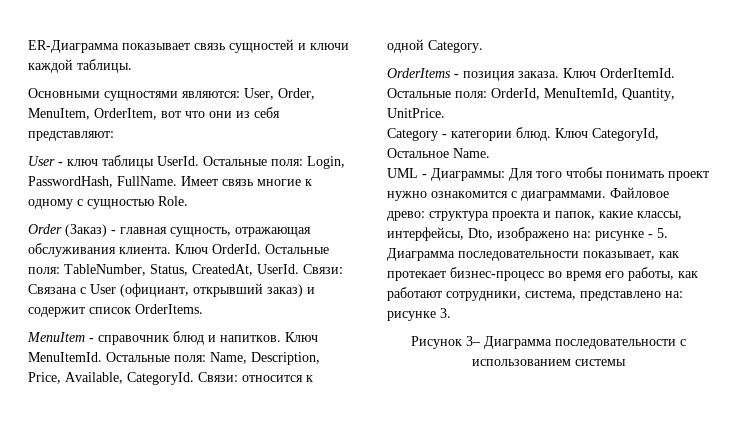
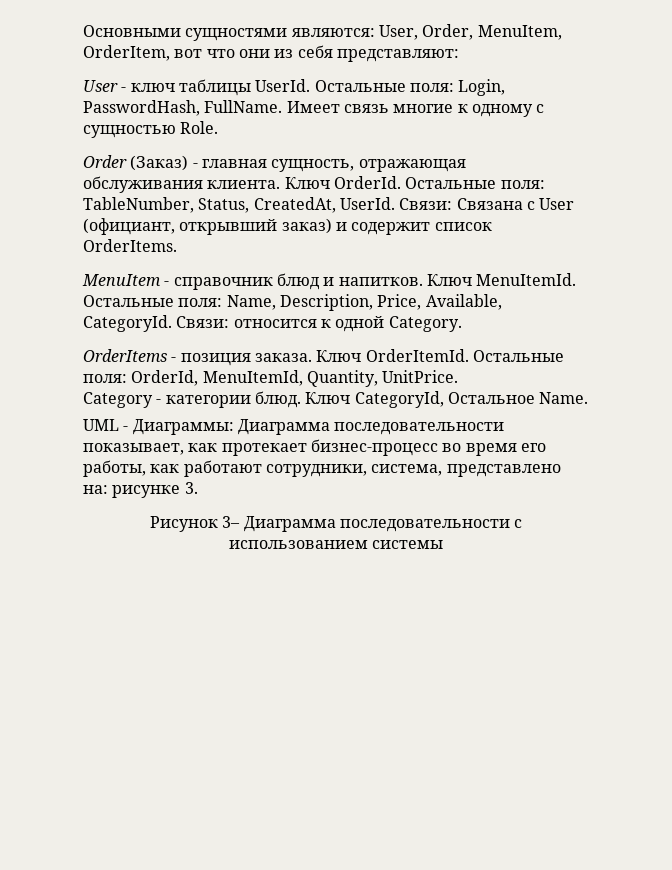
[28,39,349,53] [28,59,132,73] ER-Диаграмма показывает связь сущностей и ключи каждой таблицы. // -> (83, 31) none
[509,167,709,181] [387,187,669,201] [387,211,682,221] [387,227,668,241] Для того чтобы понимать проект нужно ознакомится с диаграммами. Файловое древо: структура проекта и папок, какие классы, интерфейсы, Dto, изображено на: рисунке - 5. -> (234, 427) none

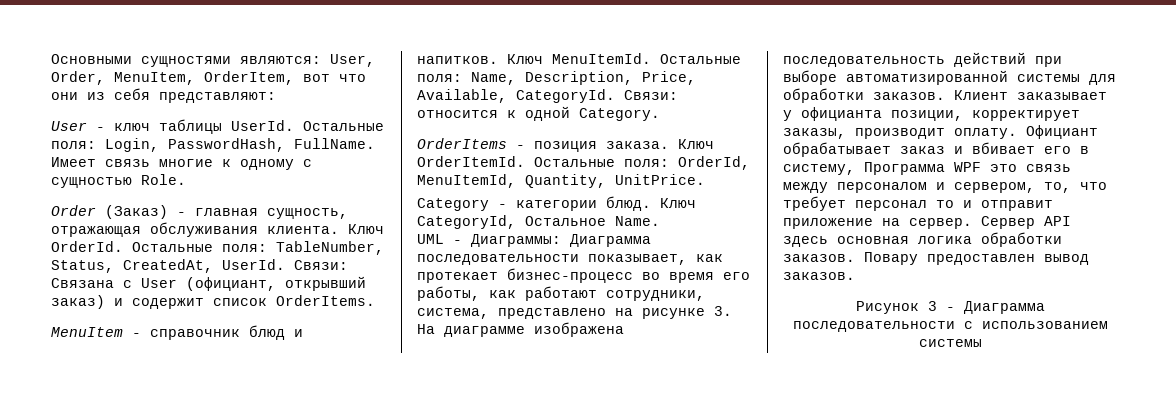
[83,485,108,494] на: -> [615,308,633,316] на
(198, 488) none -> [417,322,624,337] [783,52,1062,67] [783,70,1116,85] [783,88,1107,103] [783,107,1080,121] [783,125,1098,139] [783,142,1089,157] [783,162,1071,175] [783,182,1107,193] [783,196,1053,211] [783,216,1071,229] [783,232,1062,247] [783,252,1089,265] [783,272,855,280] На диаграмме изображена последовательность действий при выборе автоматизированной системы для обработки заказов. Клиент заказывает у официанта позиции, корректирует заказы, производит оплату. Официант обрабатывает заказ и вбивает его в систему, Программа WPF это связь между персоналом и сервером, то, что требует персонал то и отправит приложение на сервер. Сервер API здесь основная логика обработки заказов. Повару предоставлен вывод заказов.
[222,516,241,528] 3– -> [927,301,955,311] 3 -

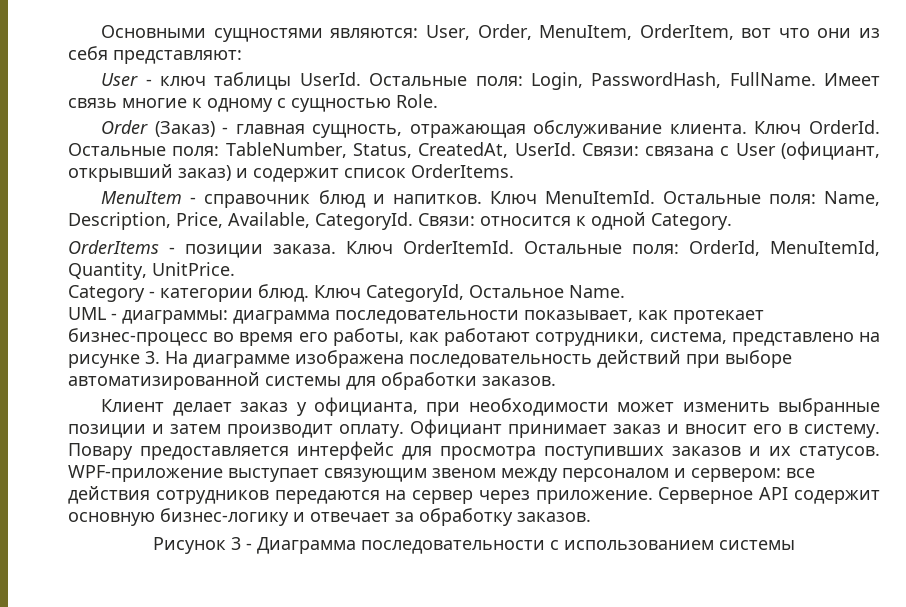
[150,222,258,237] обслуживания -> [533,120,663,138] обслуживание
[51,278,114,288] Связана -> [645,146,715,156] связана
[534,141,597,152] позиция -> [185,244,263,258] позиции
[471,234,651,247] Диаграммы: Диаграмма -> [122,310,330,324] диаграммы: диаграмма
[954,90,1107,100] [783,107,1080,121] [783,128,846,139] Клиент заказывает у официанта позиции, корректирует заказы, -> [101,397,880,416] [68,424,221,438] // Клиент делает заказ у официанта, при необходимости может изменить выбранные позиции и затем
[783,142,891,157] обрабатывает -> [508,424,607,438] принимает
[972,142,1035,154] вбивает -> [685,424,747,434] вносит
[783,162,1071,175] [783,182,1107,193] [783,196,1053,211] [783,216,1071,229] [783,232,1062,247] [783,252,1089,265] систему, Программа WPF это связь между персоналом и сервером, то, что требует персонал то и отправит приложение на сервер. Сервер API здесь основная логика обработки заказов. Повару предоставлен вывод -> [804,424,880,438] [68,441,880,460] [68,465,815,482] [68,486,881,504] [68,508,513,526] систему. Повару предоставляется интерфейс для просмотра поступивших заказов и их статусов. WPF-приложение выступает связующим звеном между персоналом и сервером: все действия сотрудников передаются на сервер через приложение. Серверное API содержит основную бизнес-логику и отвечает за обработку

